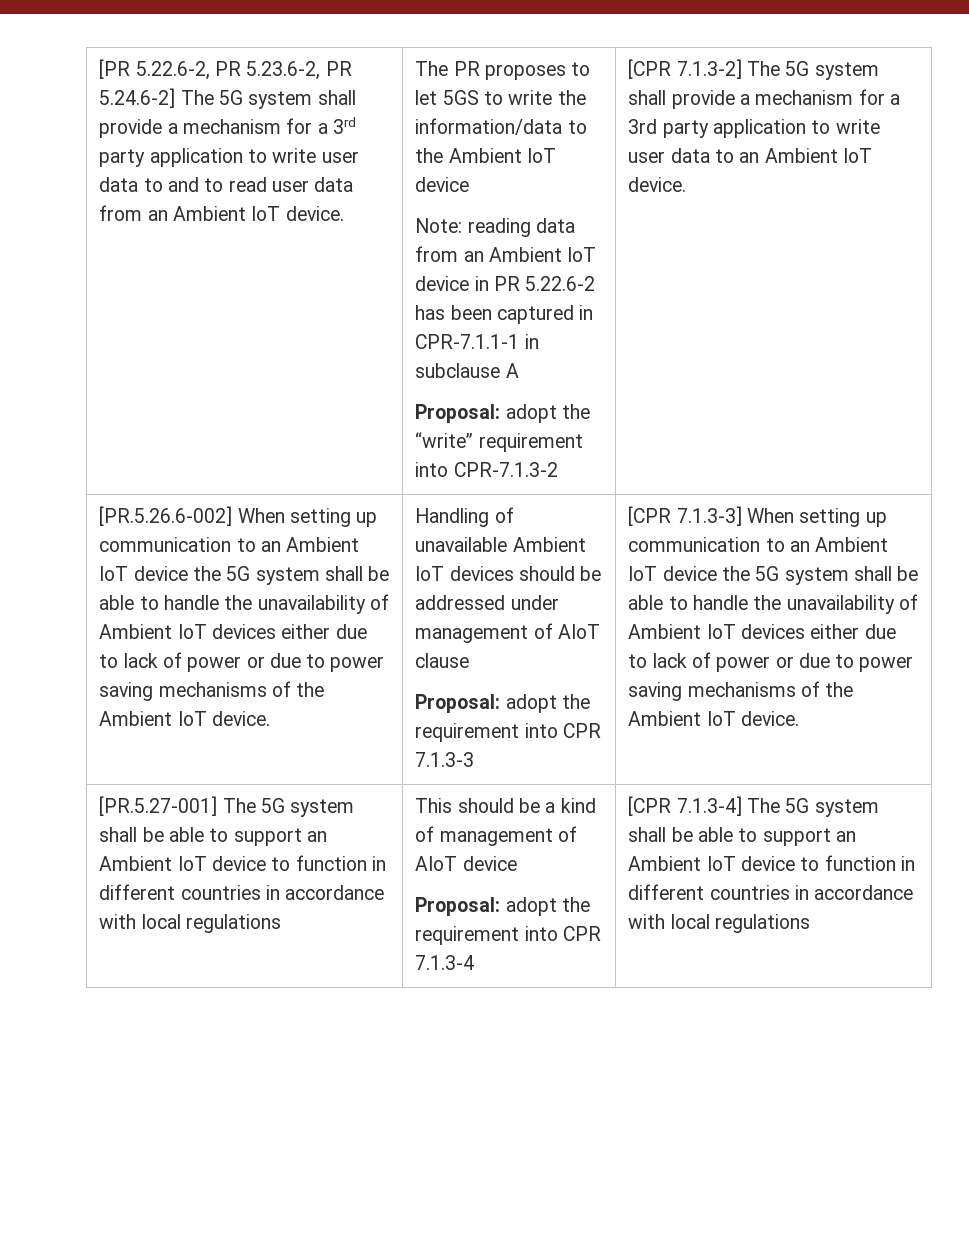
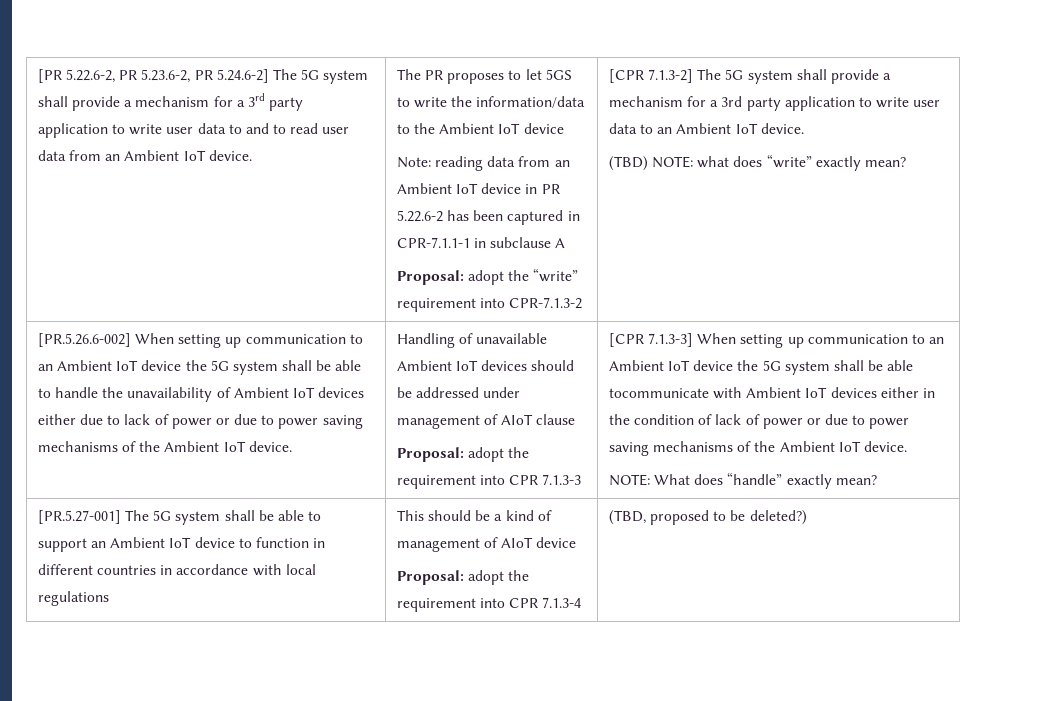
(687, 184) none -> [608,154,906,171] // (TBD) NOTE: what does “write” exactly mean?
[668,594,918,614] [628,624,896,639] [628,654,648,668] to handle the unavailability of Ambient IoT devices either due to -> [608,387,935,399] [608,414,713,425] tocommunicate with Ambient IoT devices either in the condition of
(800, 718) none -> [608,472,877,489] // NOTE: What does “handle” exactly mean?
[628,796,879,817] [628,827,856,846] [628,855,915,871] [628,884,914,900] [628,914,811,933] [CPR 7.1.3-4] The 5G system shall be able to support an Ambient IoT device to function in different countries in accordance with local regulations -> [608,510,807,525] (TBD, proposed to be deleted?)

